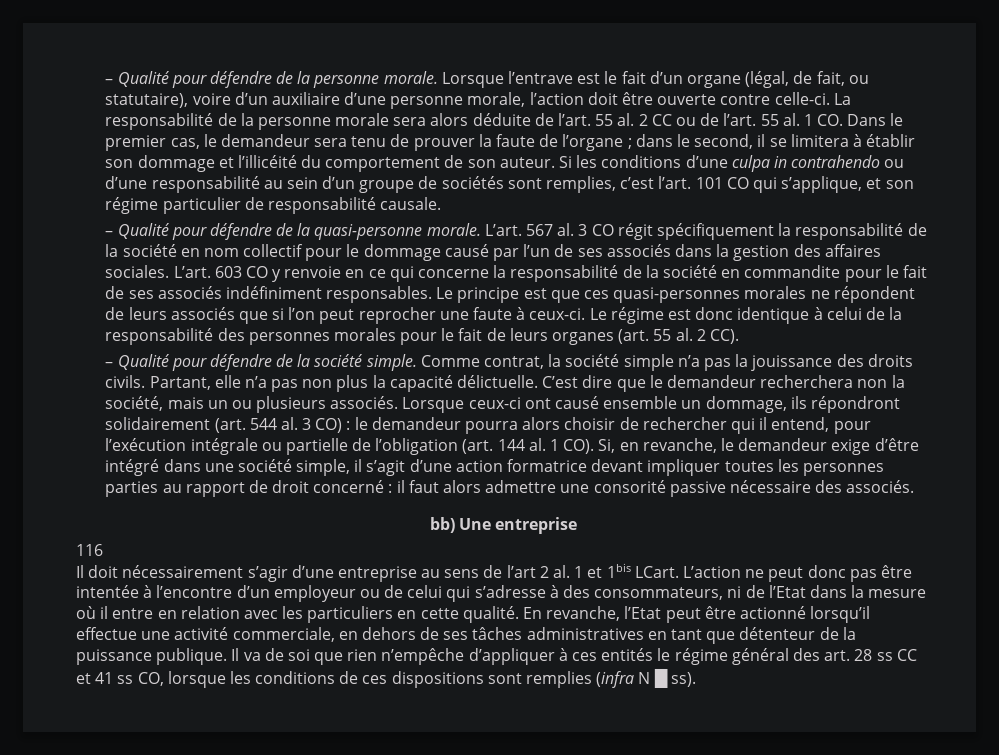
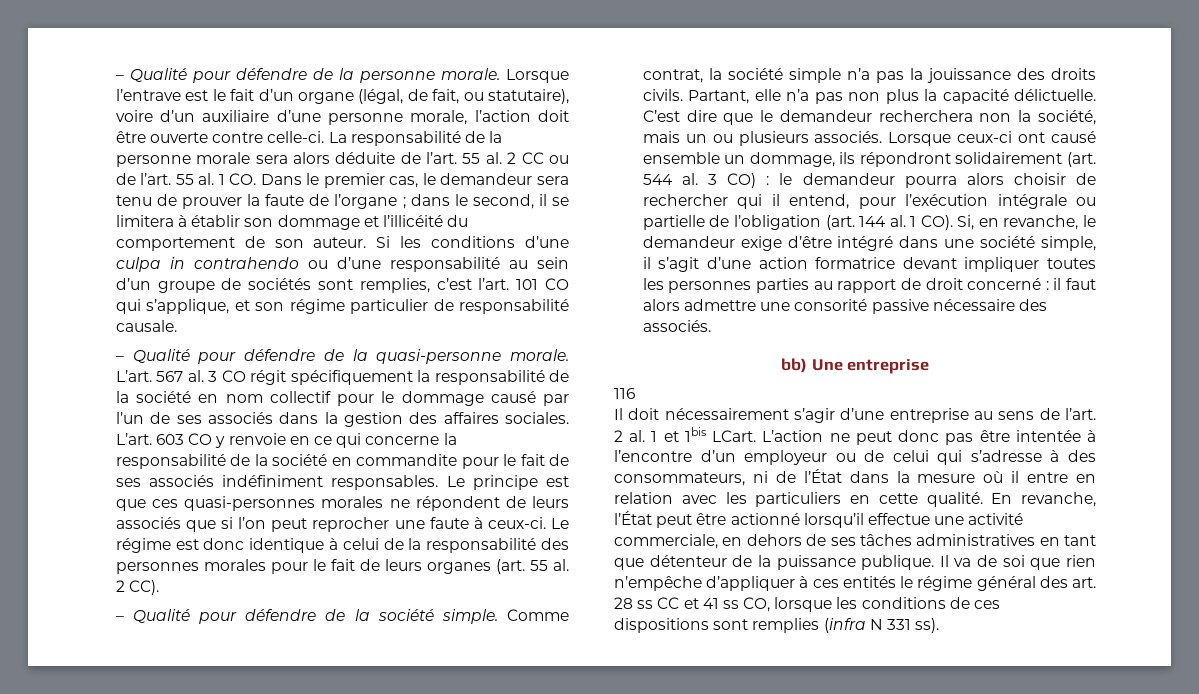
[506,565,536,578] l’art -> [1065,408,1096,420] l’art.
[768,585,806,598] l’Etat -> [803,469,842,483] l’État
[624,606,662,619] l’Etat -> [614,511,652,525] l’État
[653,668,668,688] █ -> [886,619,911,630] 331

